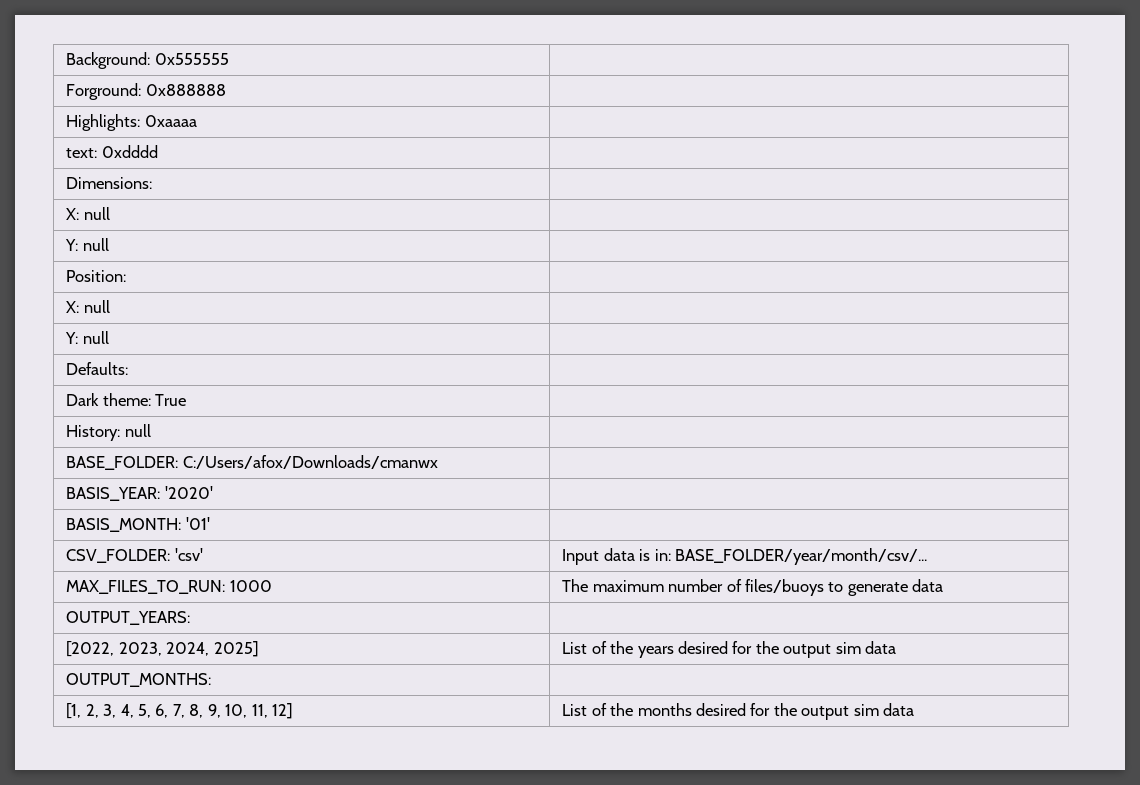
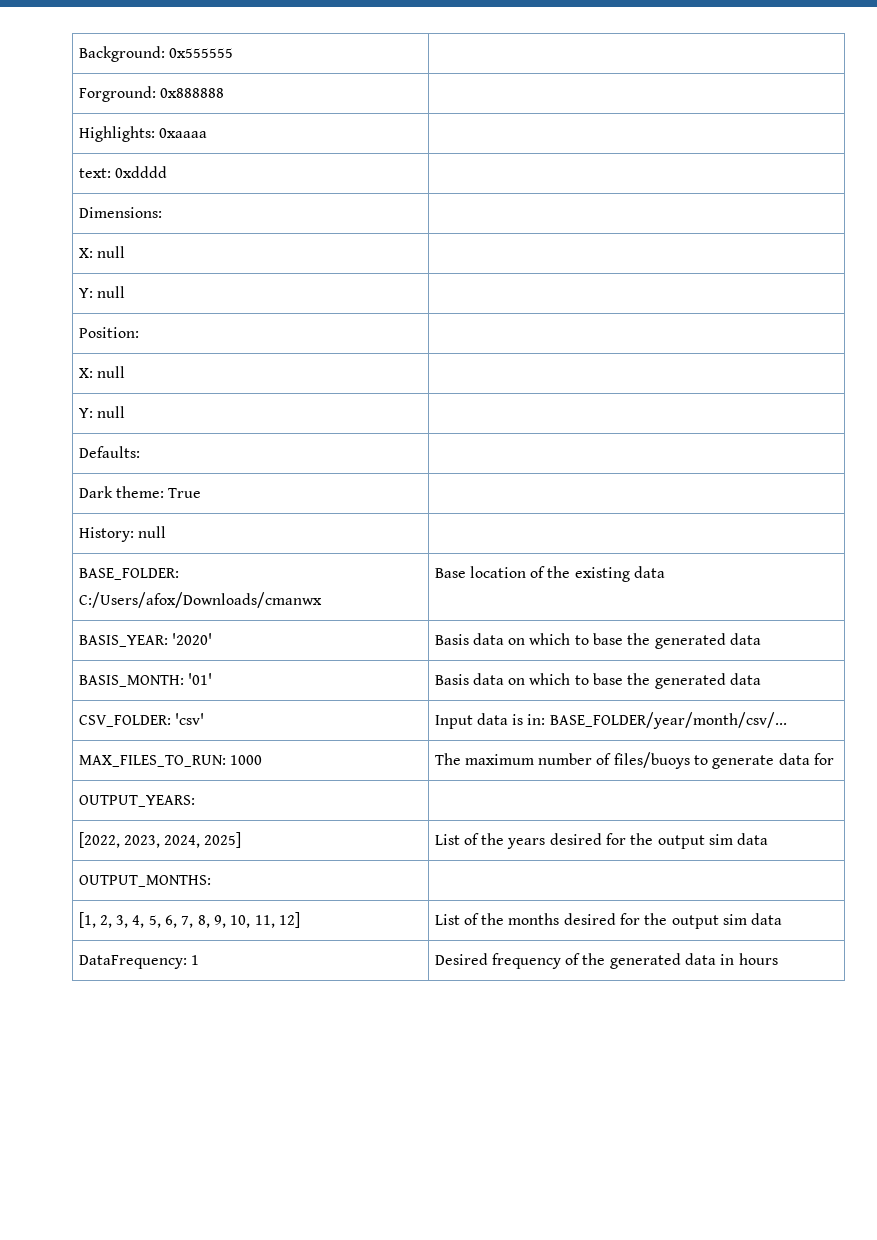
[66,486,213,501] [66,517,210,532] // BASIS_YEAR: '2020' | // BASIS_MONTH: '01' | -> [434,566,666,582] [78,633,212,647] [434,633,762,649] [78,673,212,687] [434,673,762,689] Base location of the existing data // BASIS_YEAR: '2020' | Basis data on which to base the generated data // BASIS_MONTH: '01' | Basis data on which to base the generated data
(944, 585) none -> [814,753,835,765] for
(915, 709) none -> [78,955,199,969] [434,953,778,969] // DataFrequency: 1 | Desired frequency of the generated data in hours

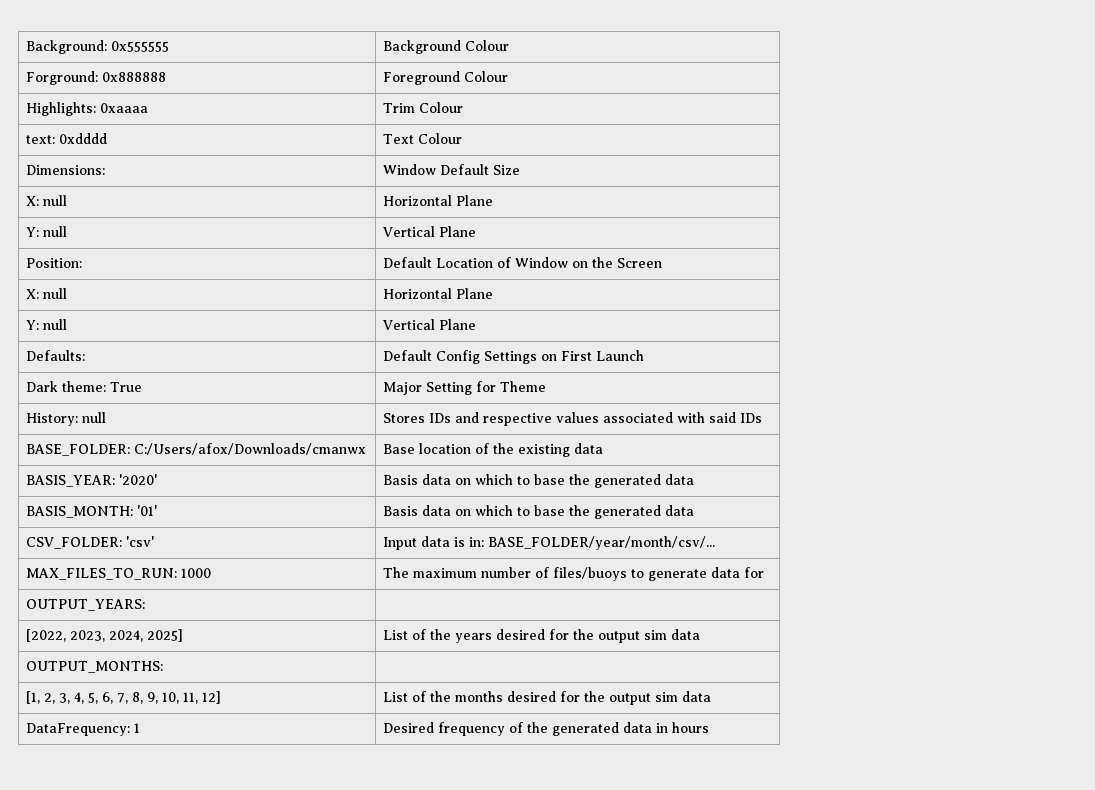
(233, 53) none -> [382,40,509,54] Background Colour
(224, 93) none -> [382,71,508,85] Foreground Colour
(207, 133) none -> [382,102,463,113] Trim Colour
(167, 172) none -> [382,133,462,144] Text Colour
[78,246,125,258] [78,286,125,298] // X: null | // Y: null | -> [382,164,520,175] [25,195,67,206] [382,195,493,206] [25,226,67,237] [382,226,476,237] Window Default Size // X: null | Horizontal Plane // Y: null | Vertical Plane
[78,366,125,378] [78,406,125,418] // X: null | // Y: null | -> [382,257,662,268] [25,288,67,299] [382,288,493,299] [25,319,67,330] [382,319,476,330] Default Location of Window on the Screen // X: null | Horizontal Plane // Y: null | Vertical Plane
[78,486,202,498] [78,526,166,542] // Dark theme: True | // History: null | -> [382,350,644,364] [25,381,142,392] [382,381,546,395] [25,412,106,426] [382,412,762,426] Default Config Settings on First Launch // Dark theme: True | Major Setting for Theme // History: null | Stores IDs and respective values associated with said IDs

